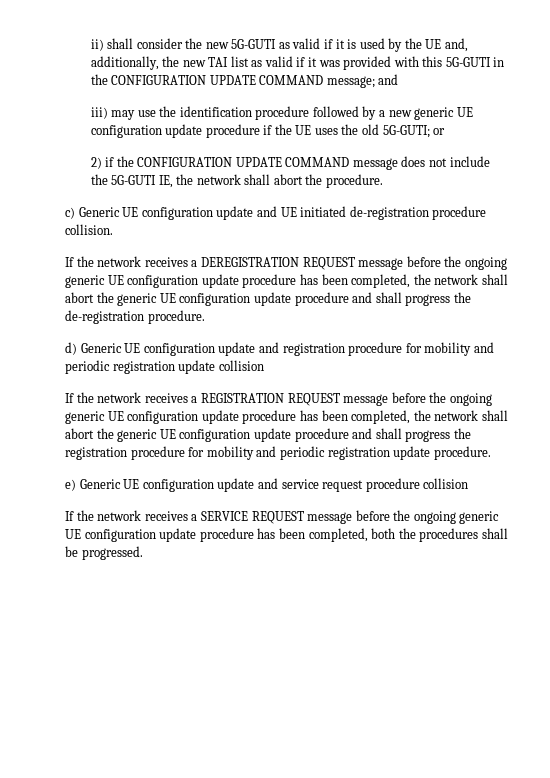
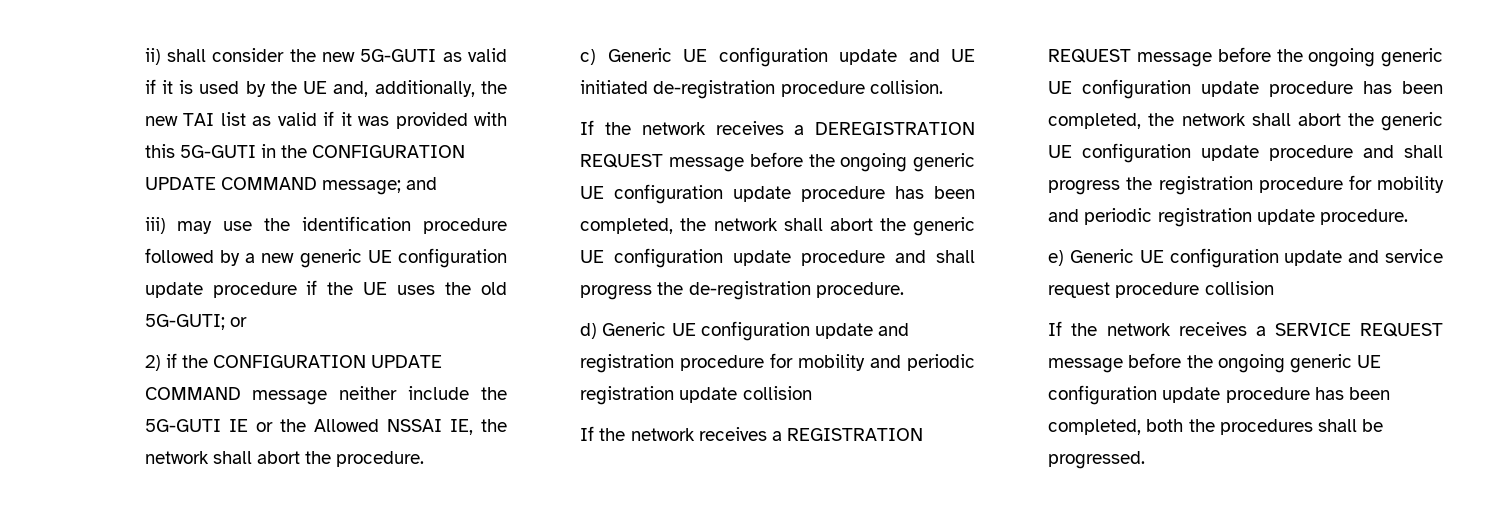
[401,156,447,167] does not -> [339,386,398,400] neither
(157, 180) none -> [228,419,442,432] IE or the Allowed NSSAI

